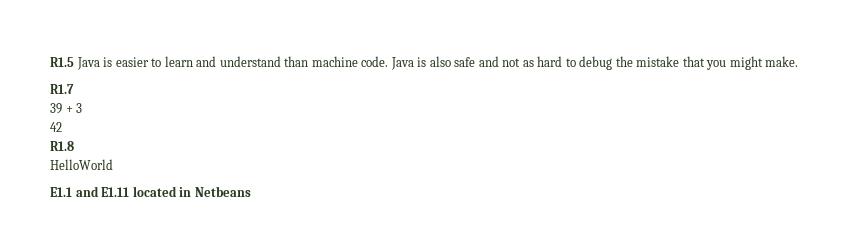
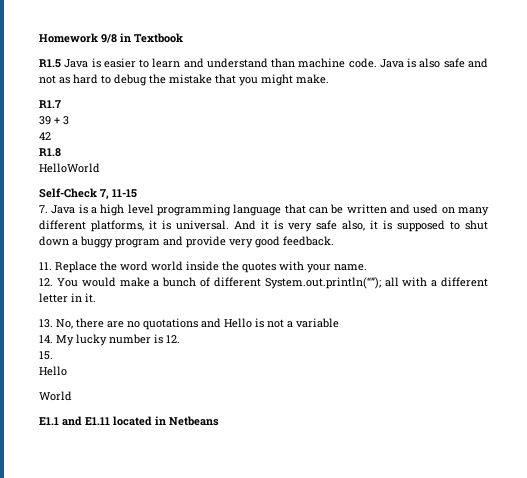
(50, 62) none -> [39,33,183,43] Homework 9/8 in Textbook //
(113, 164) none -> [39,188,137,199] [39,204,489,216] [39,220,488,232] [39,236,334,248] [39,261,367,273] [39,277,488,289] [39,293,96,303] [39,318,339,330] [39,334,180,346] [39,351,53,360] [39,366,67,376] [39,391,72,401] // Self-Check 7, 11-15 // 7. Java is a high level programming language that can be written and used on many different platforms, it is universal. And it is very safe also, it is supposed to shut down a buggy program and provide very good feedback. // 11. Replace the word world inside the quotes with your name. // 12. You would make a bunch of different System.out.println(“”); all with a different letter in it. // 13. No, there are no quotations and Hello is not a variable // 14. My lucky number is 12. // 15. // Hello // World

